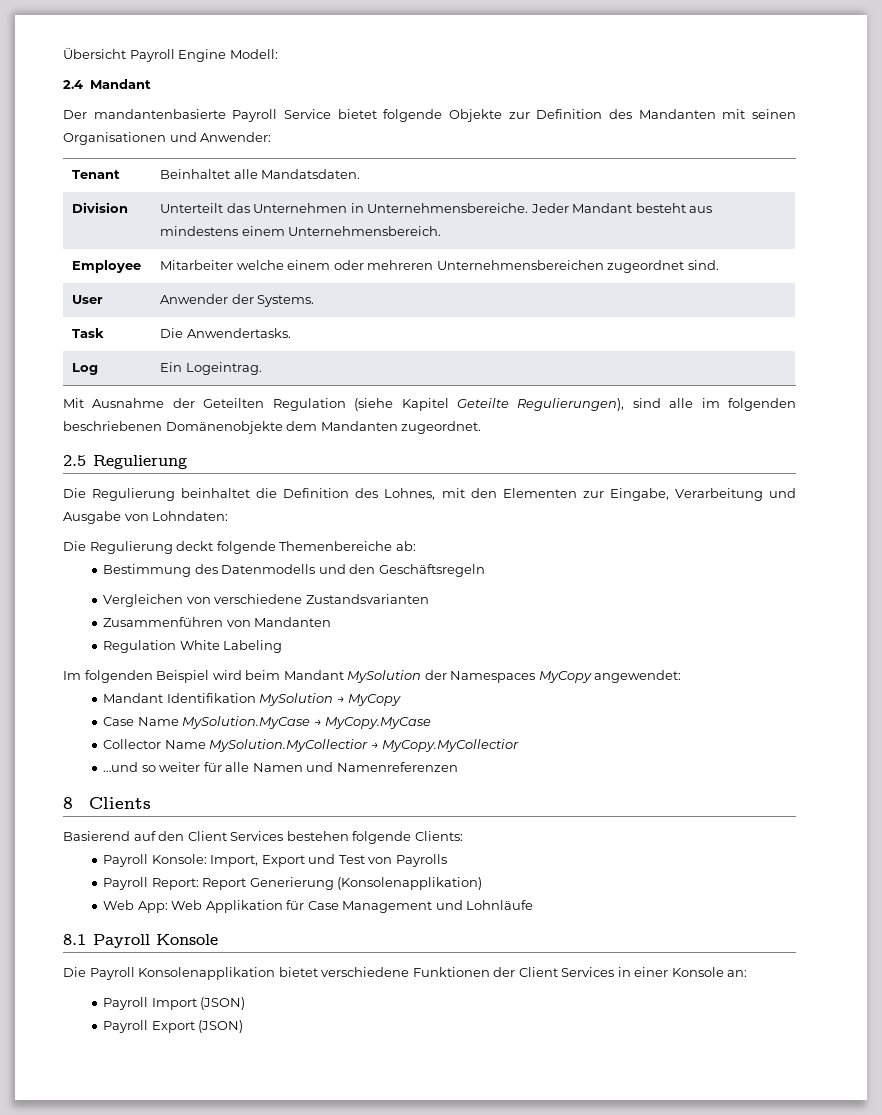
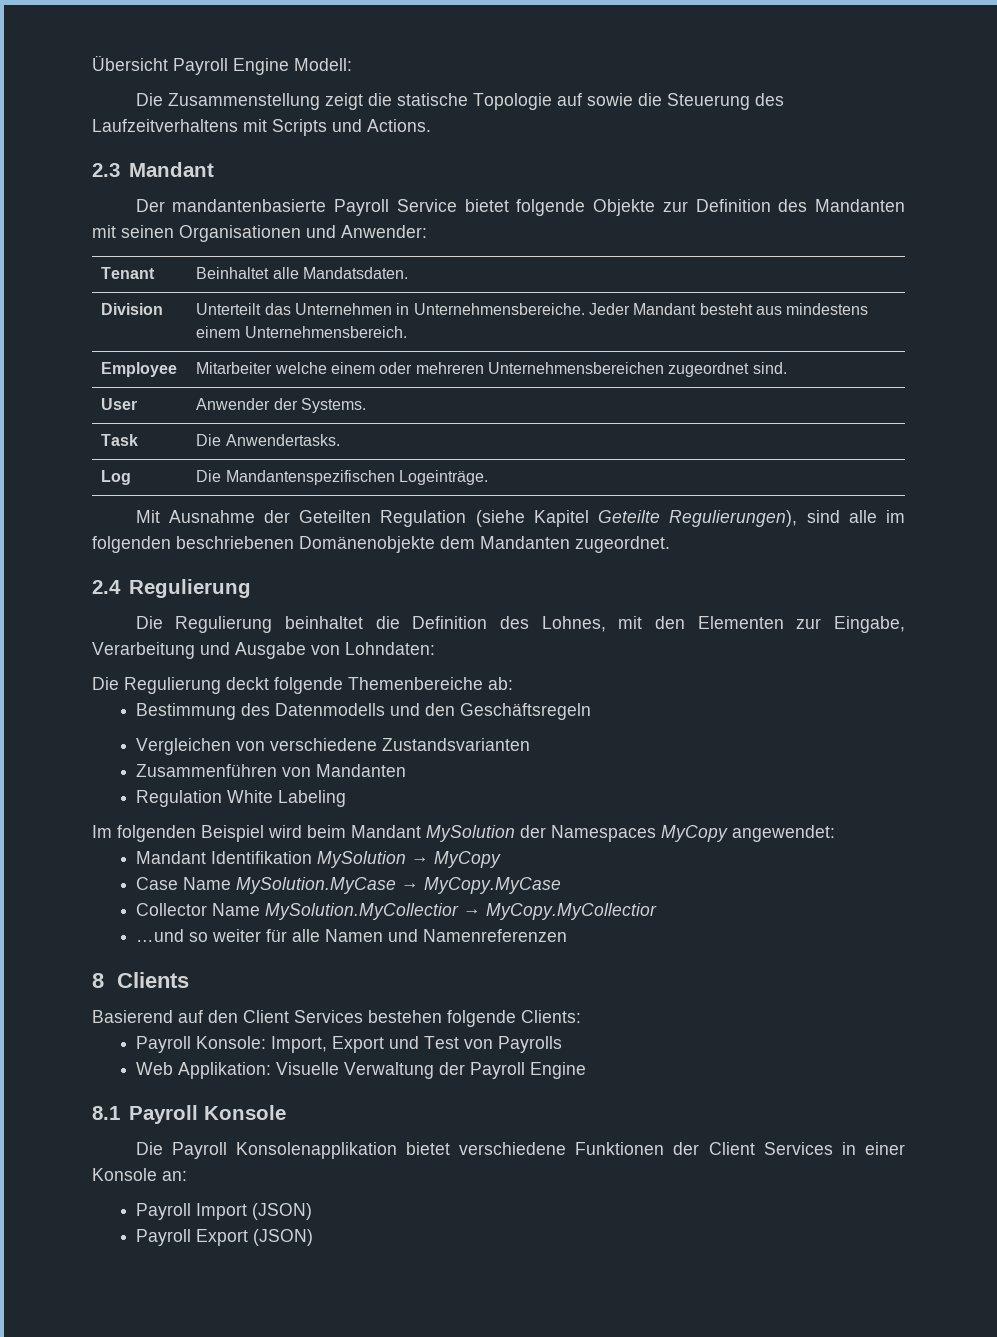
[63,80,83,89] 2.4 -> [135,93,784,110] [92,119,431,136] [92,163,120,177] Die Zusammenstellung zeigt die statische Topologie auf sowie die Steuerung des Laufzeitverhaltens mit Scripts und Actions. // 2.3
[160,362,262,375] Ein Logeintrag. -> [196,470,488,485] Die Mandantenspezifischen Logeinträge.
[63,455,86,466] 2.5 -> [92,580,121,594] 2.4
[103,877,483,890] [103,900,534,913] Payroll Report: Report Generierung (Konsolenapplikation) // Web App: Web Applikation für Case Management und Lohnläufe -> [136,1062,587,1079] Web Applikation: Visuelle Verwaltung der Payroll Engine

